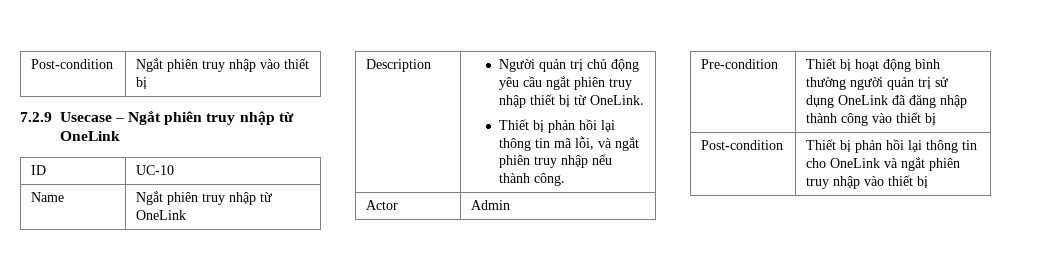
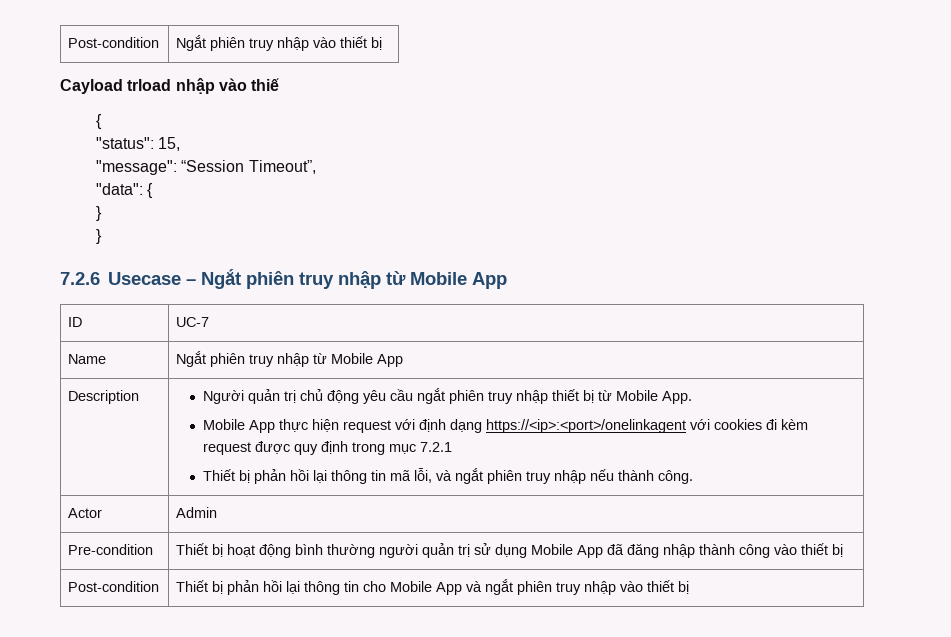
[20,112,52,122] 7.2.9 -> [60,78,280,94] [95,114,102,129] [95,137,181,151] [95,160,316,175] [95,183,154,198] [95,206,102,221] [95,229,102,244] [60,272,100,285] Cayload trload nhập vào thiế // { // "status": 15, // "message": “Session Timeout”, // "data": { // } // } // 7.2.6
[59,131,120,141] OneLink -> [410,272,507,289] Mobile App
[136,165,175,175] UC-10 -> [176,317,210,327] UC-7
[136,210,187,220] OneLink -> [331,353,404,367] Mobile App
[589,95,644,105] OneLink. -> [616,390,693,404] [203,419,809,433] [203,441,453,455] Mobile App. // Mobile App thực hiện request với định dạng https://<ip>:<port>/onelinkagent với cookies đi kèm request được quy định trong mục 7.2.1
[838,95,889,105] OneLink -> [531,544,604,558] Mobile App
[830,158,881,168] OneLink -> [390,581,463,595] Mobile App

